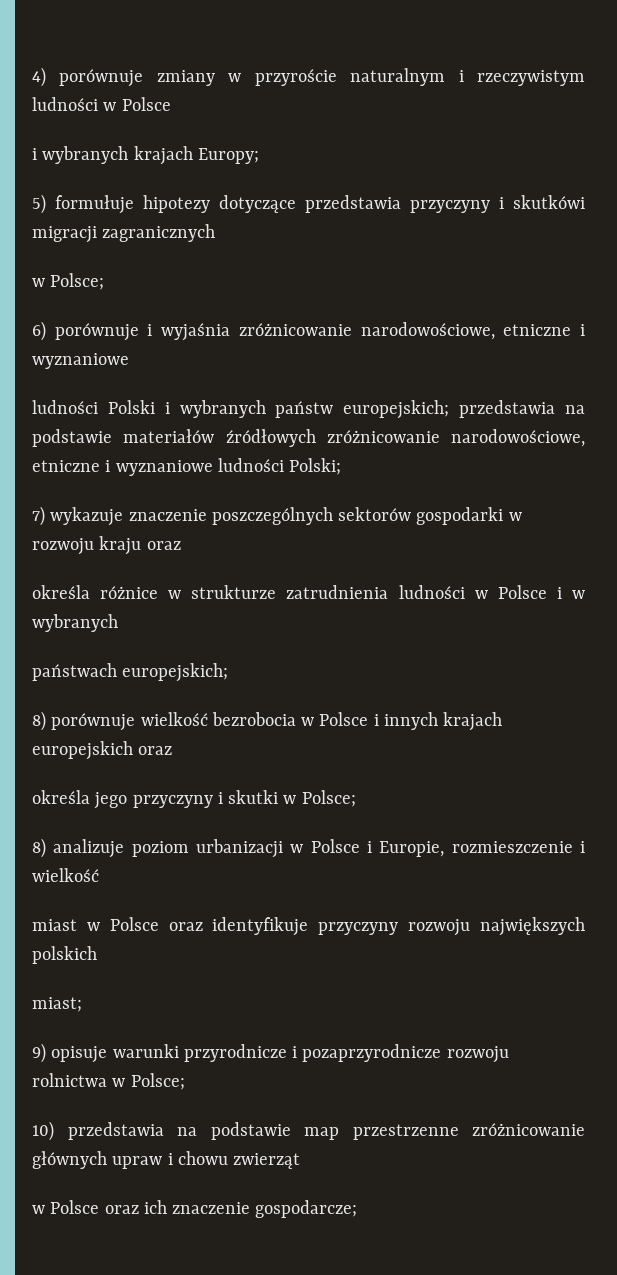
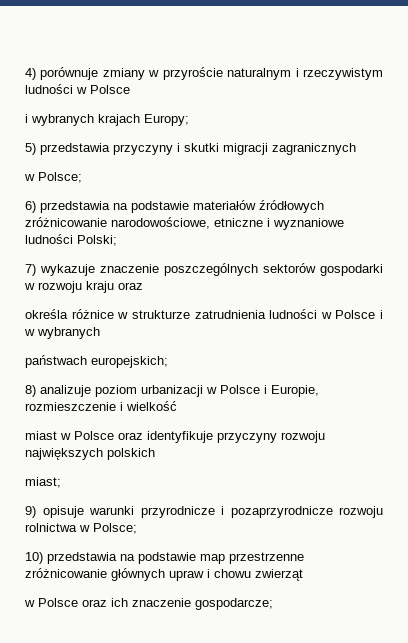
[55,195,296,214] formułuje hipotezy dotyczące -> (36, 149) none
[513,195,585,209] skutkówi -> [184,143,219,152] skutki
[54,322,585,341] [32,353,129,369] [32,400,450,419] porównuje i wyjaśnia zróżnicowanie narodowościowe, etniczne i wyznaniowe // ludności Polski i wybranych państw europejskich; -> (36, 207) none
[32,711,503,731] [32,741,173,760] [32,790,356,809] // 8) porównuje wielkość bezrobocia w Polsce i innych krajach europejskich oraz // określa jego przyczyny i skutki w Polsce; -> (168, 362) none

